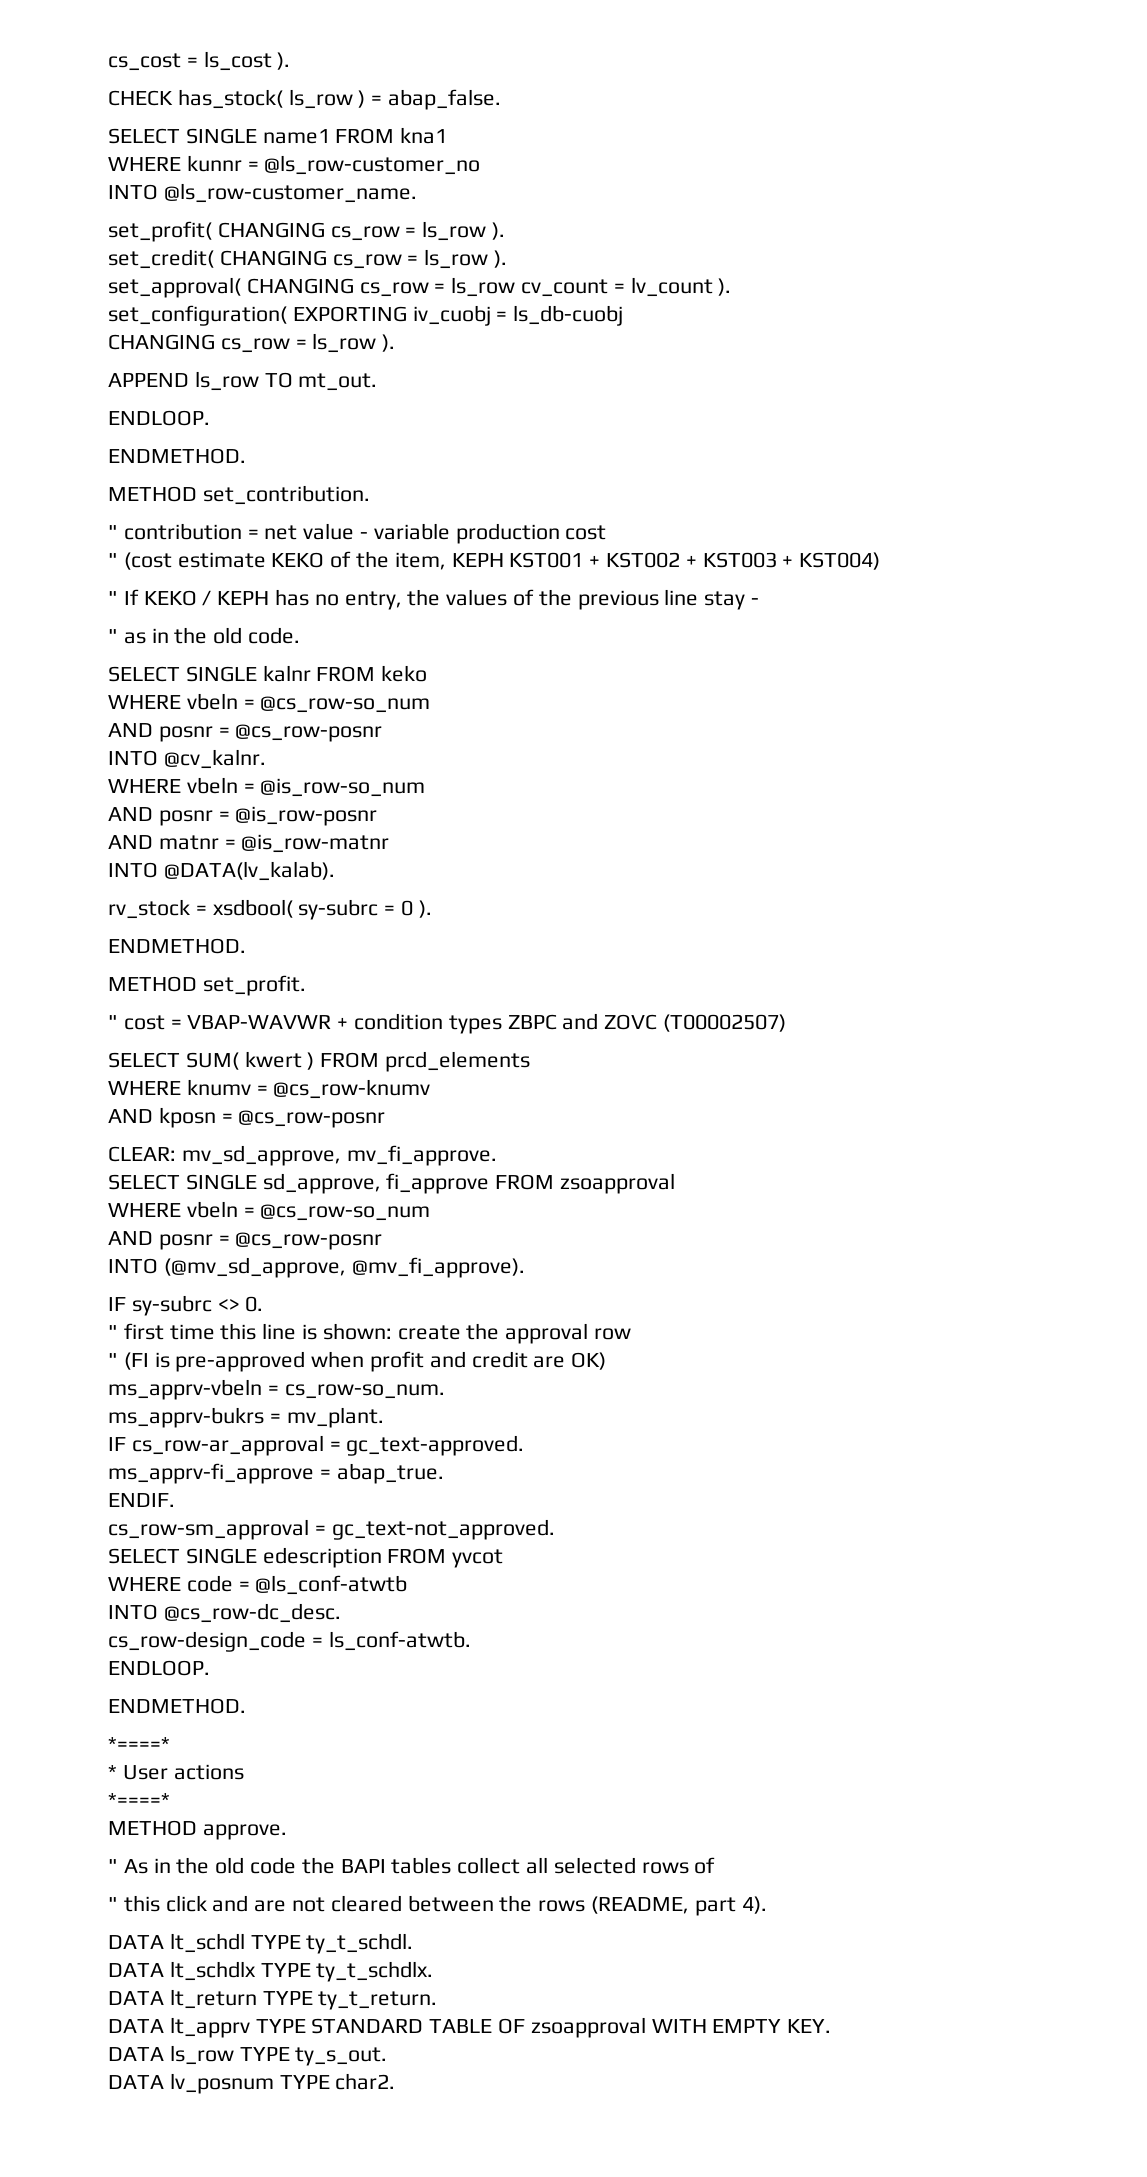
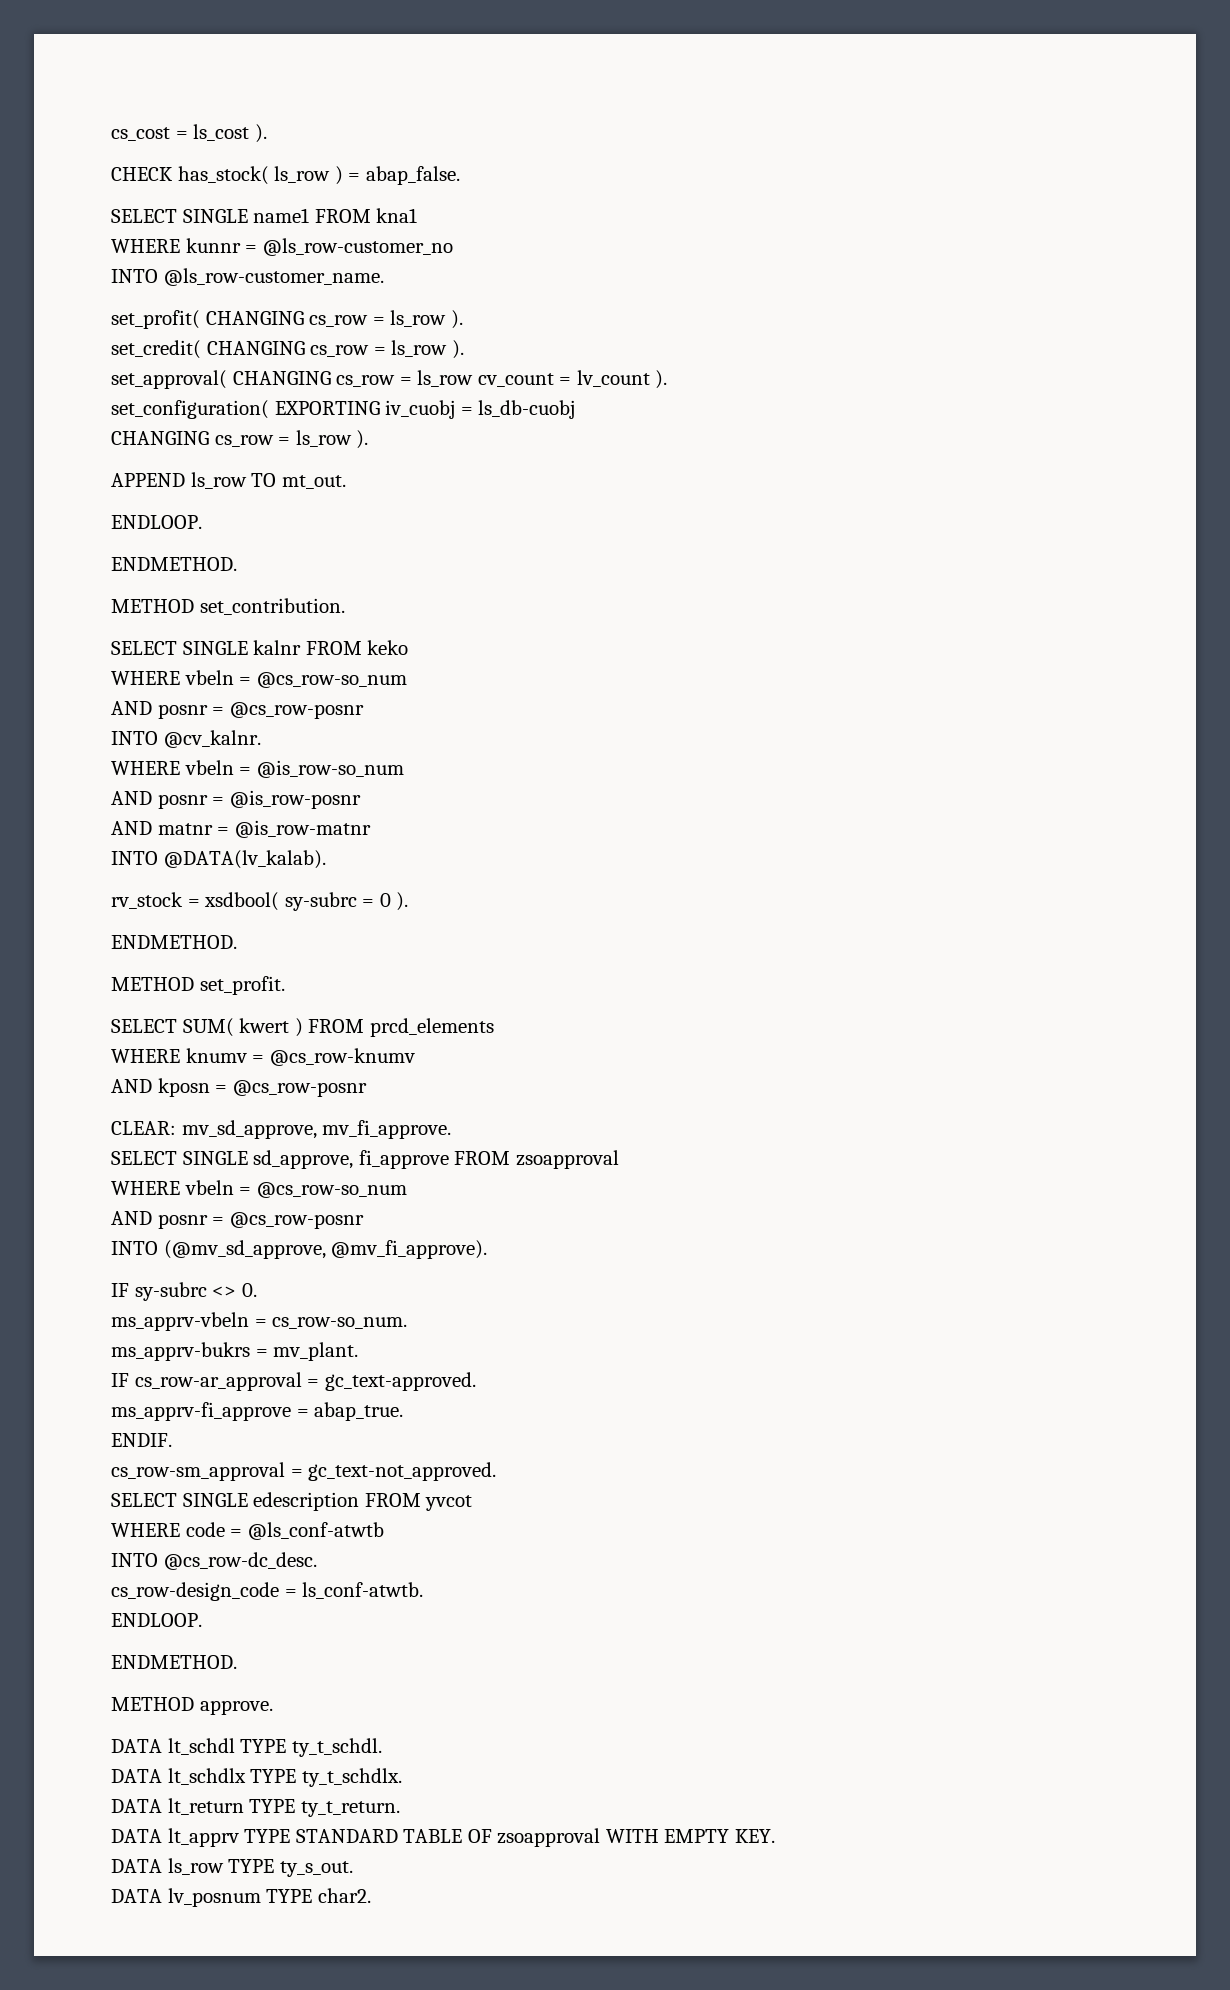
[108,523,607,544] [108,551,881,570] [108,589,760,610] [108,627,301,644] // " contribution = net value - variable production cost // " (cost estimate KEKO of the item, KEPH KST001 + KST002 + KST003 + KST004) // " If KEKO / KEPH has no entry, the values of the previous line stay - // " as in the old code. -> (345, 606) none
[108,1013,787,1034] // " cost = VBAP-WAVWR + condition types ZBPC and ZOVC (T00002507) -> (285, 985) none
[108,1323,632,1344] [108,1351,607,1372] // " first time this line is shown: create the approval row // " (FI is pre-approved when profit and credit are OK) -> (257, 1290) none
[108,1737,170,1751] [108,1764,244,1780] [108,1793,170,1807] [108,1820,287,1840] [108,1857,716,1874] [108,1895,767,1916] *====* // * User actions // *====* // METHOD approve. // " As in the old code the BAPI tables collect all selected rows of // " this click and are not cleared between the rows (README, part 4). -> [111,1697,273,1715] METHOD approve.

